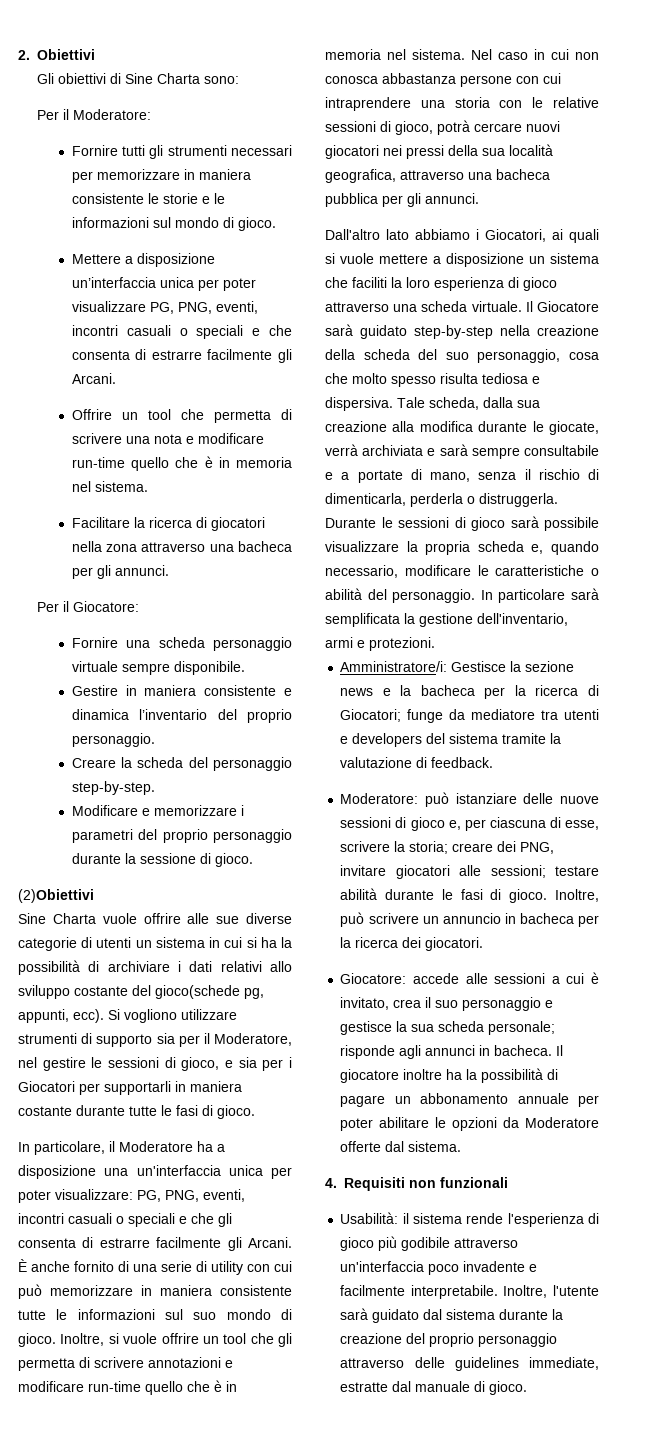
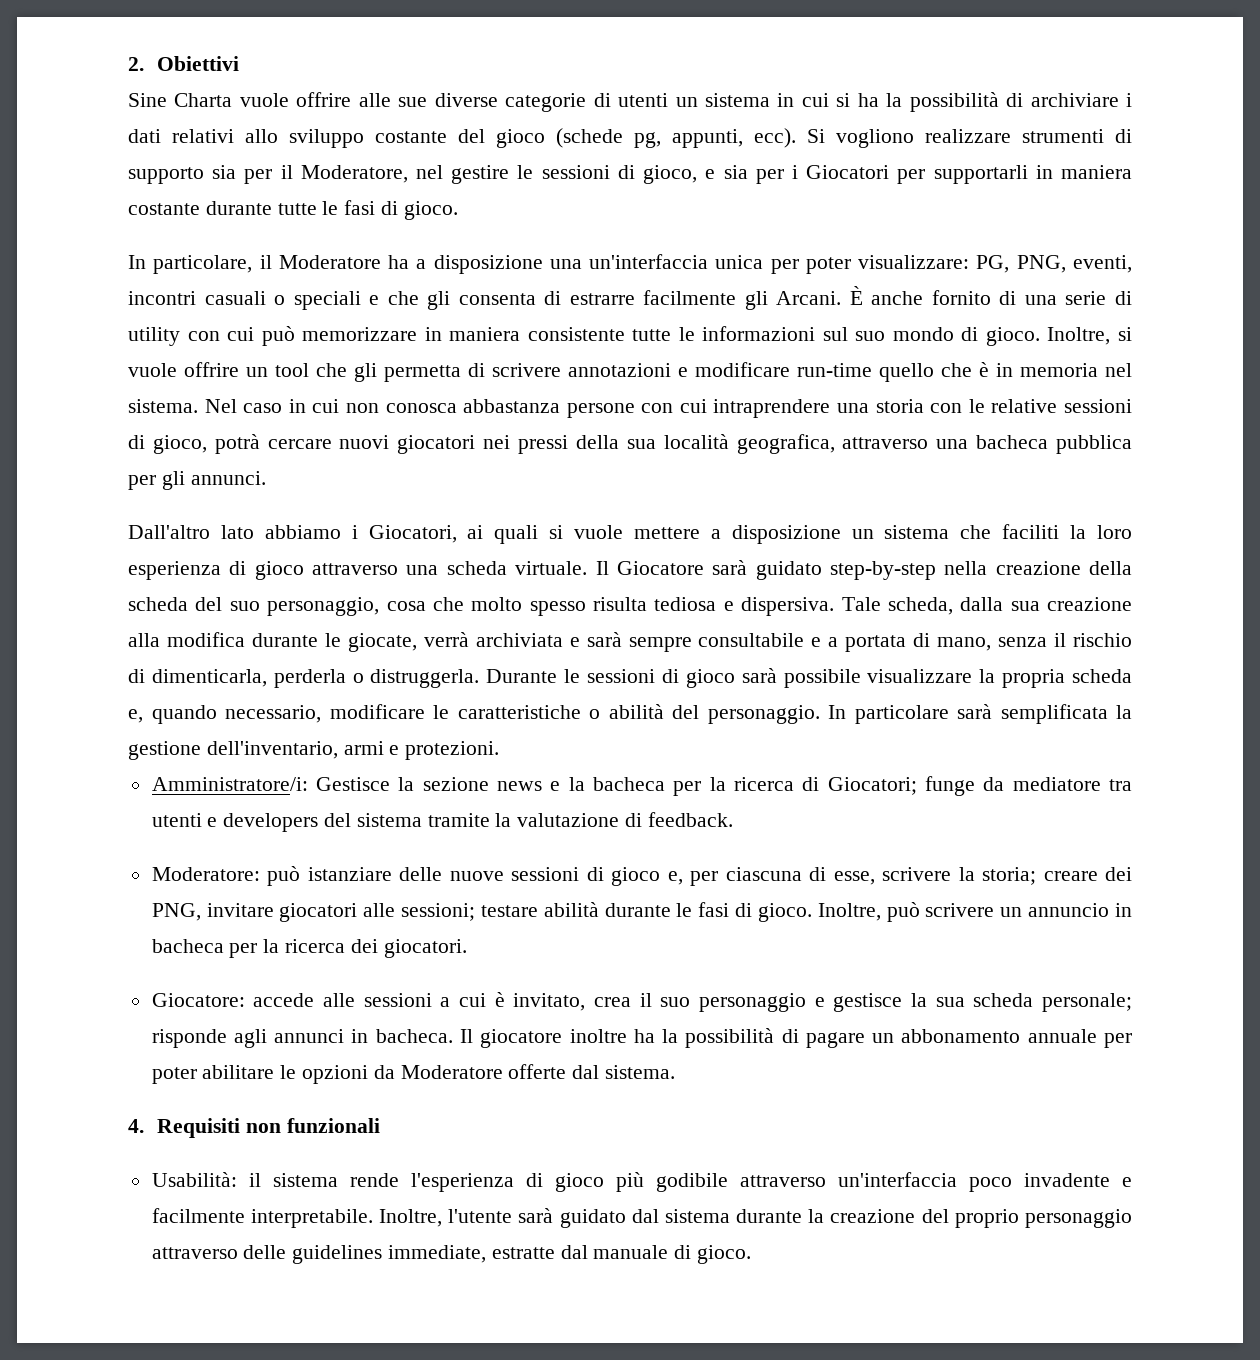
[37,73,240,84] [37,109,152,120] [71,145,292,159] [71,169,251,183] [71,193,225,204] [71,217,276,231] [71,253,215,267] [71,277,256,291] [71,301,258,314] [71,325,292,339] [71,349,292,363] [71,373,116,384] [71,409,292,423] [71,433,264,444] [71,456,292,471] [71,481,148,492] [71,517,265,531] [71,541,292,552] [71,565,169,579] [37,601,140,612] [71,637,292,651] [71,661,245,675] [71,685,292,696] [71,709,292,723] [71,733,155,747] [71,757,292,771] [71,781,155,795] [71,805,244,816] [71,829,292,843] [71,853,253,867] [18,889,94,903] // Gli obiettivi di Sine Charta sono: // Per il Moderatore: // Fornire tutti gli strumenti necessari per memorizzare in maniera consistente le storie e le informazioni sul mondo di gioco. // Mettere a disposizione un’interfaccia unica per poter visualizzare PG, PNG, eventi, incontri casuali o speciali e che consenta di estrarre facilmente gli Arcani. // Offrire un tool che permetta di scrivere una nota e modificare run-time quello che è in memoria nel sistema. // Facilitare la ricerca di giocatori nella zona attraverso una bacheca per gli annunci. // Per il Giocatore: // Fornire una scheda personaggio virtuale sempre disponibile. // Gestire in maniera consistente e dinamica l’inventario del proprio personaggio. // Creare la scheda del personaggio step-by-step. // Modificare e memorizzare i parametri del proprio personaggio durante la sessione di gioco. // (2)Obiettivi -> (240, 63) none
[155,985,240,999] gioco(schede -> [496,128,623,148] gioco (schede
[181,1009,237,1020] utilizzare -> [925,129,1011,143] realizzare
[357,470,403,483] portate -> [845,635,907,652] portata

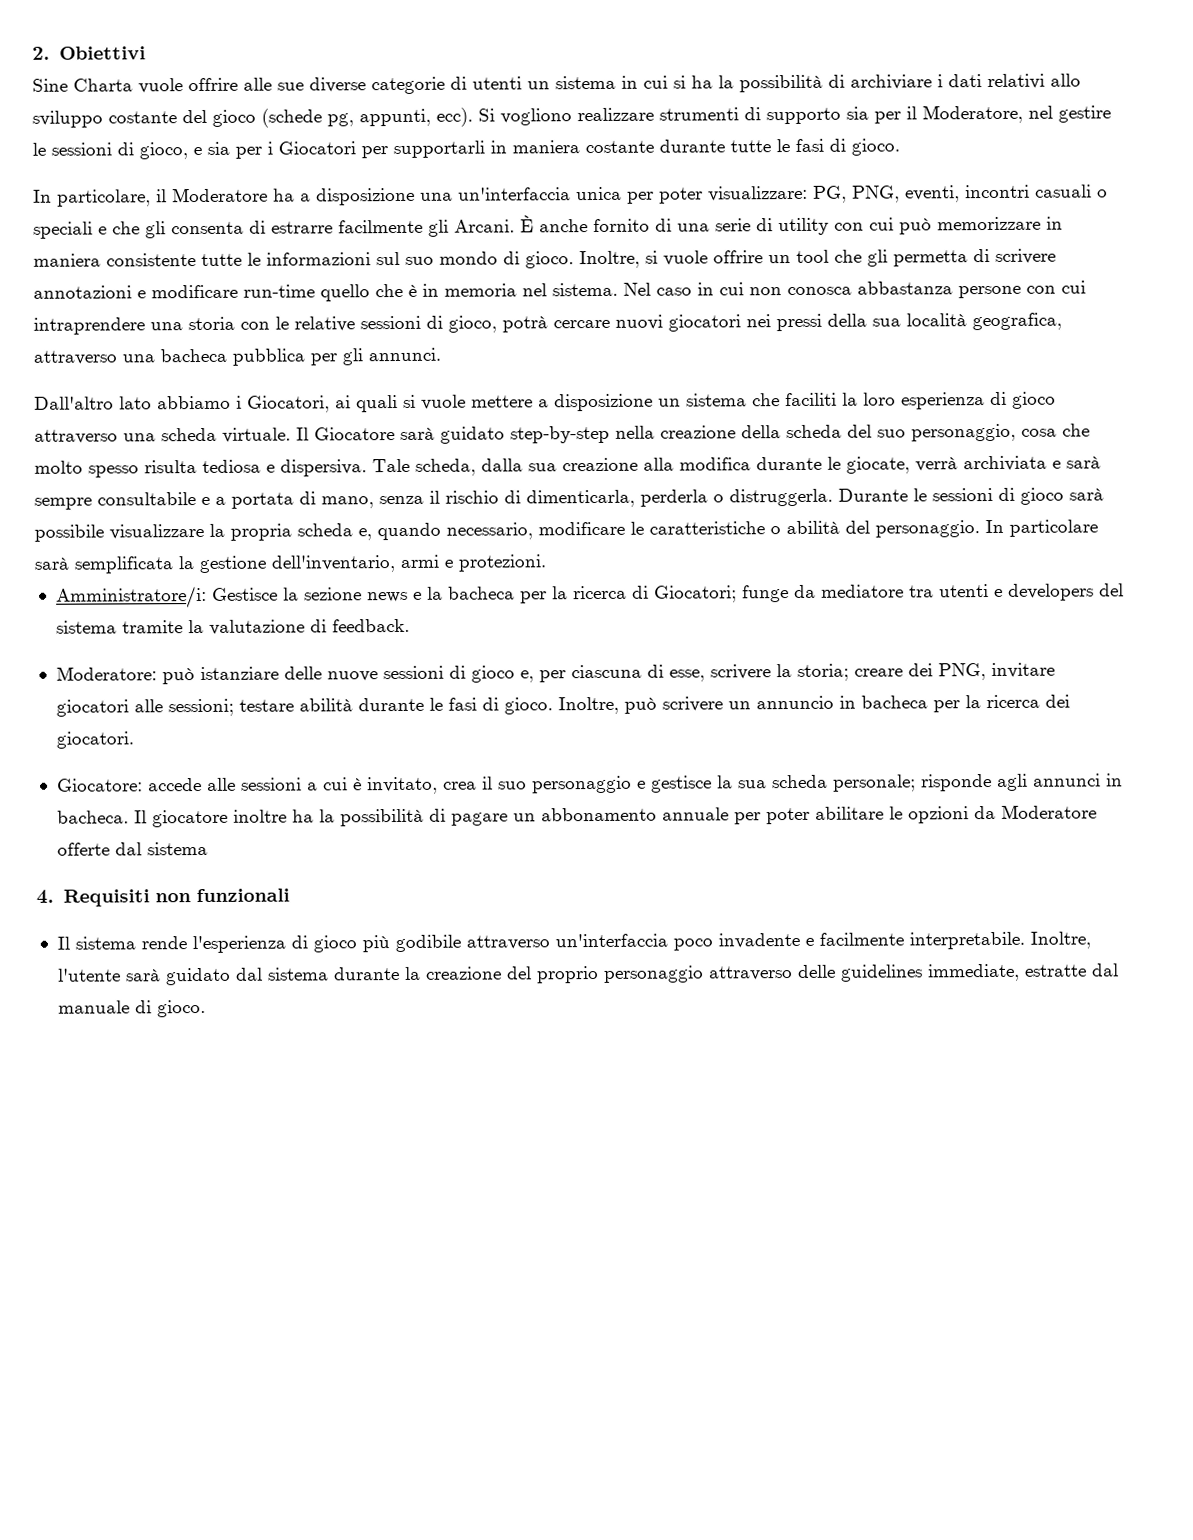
[605,1065,676,1079] sistema. -> [146,841,208,856] sistema
[151,1172,261,1187] Usabilità: il -> [56,936,70,950] Il

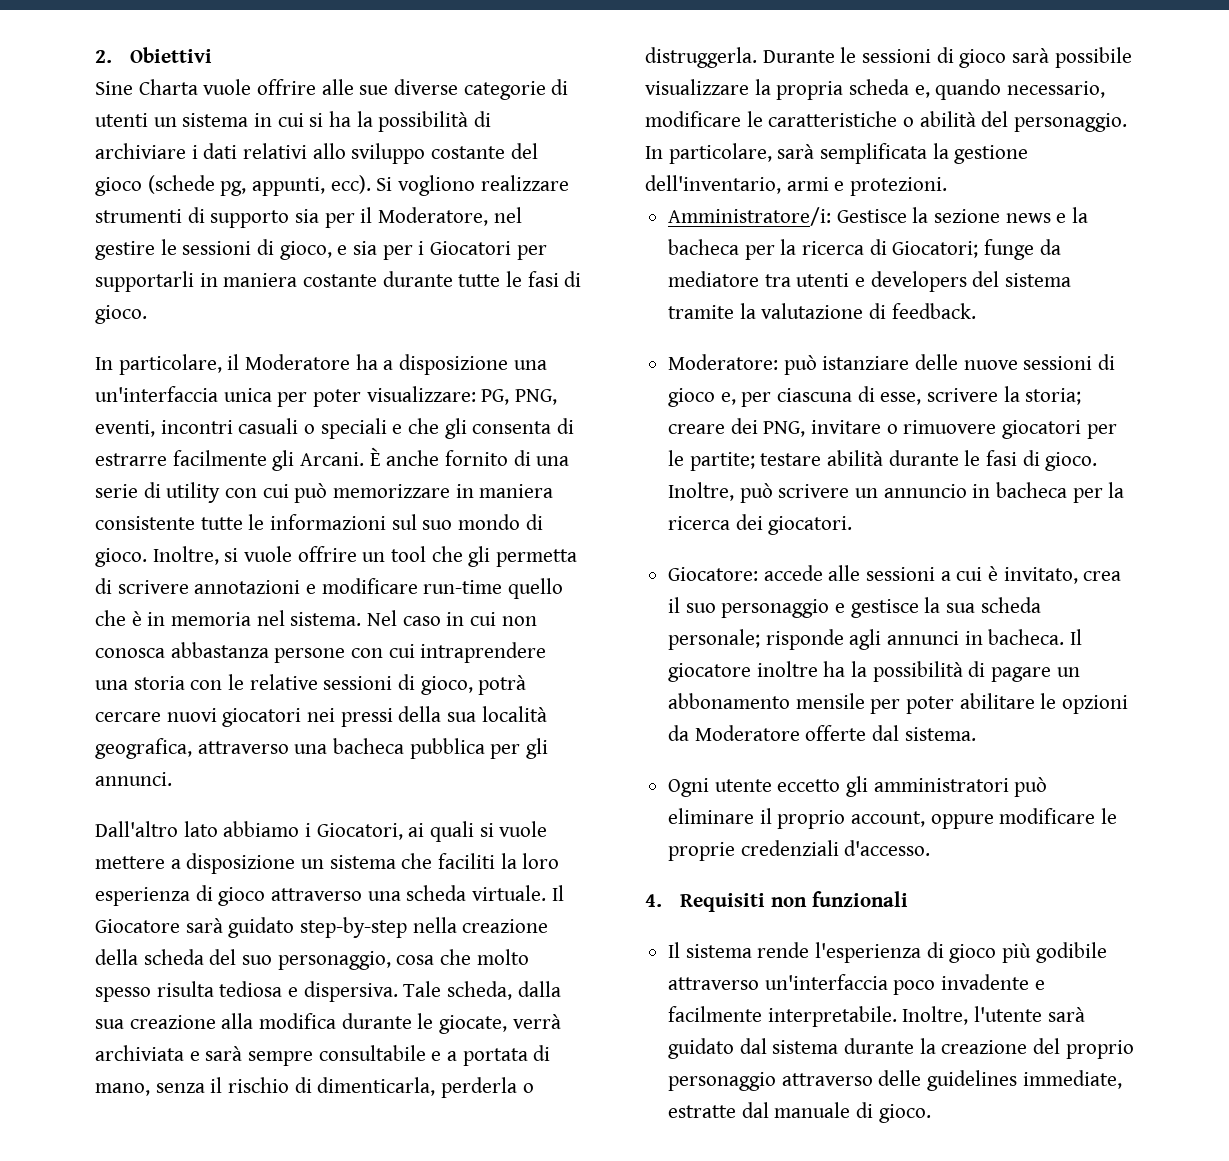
[1009,519,1098,537] particolare -> [668,143,772,164] particolare,
[55,698,234,717] giocatori alle sessioni; -> [886,420,1117,439] [668,450,755,471] o rimuovere giocatori per le partite;
[661,807,729,821] annuale -> [795,693,865,709] mensile
[146,841,208,856] sistema -> [904,727,976,741] [668,776,1048,797] [668,808,1118,829] [668,840,931,861] sistema. // Ogni utente eccetto gli amministratori può eliminare il proprio account, oppure modificare le proprie credenziali d'accesso.

